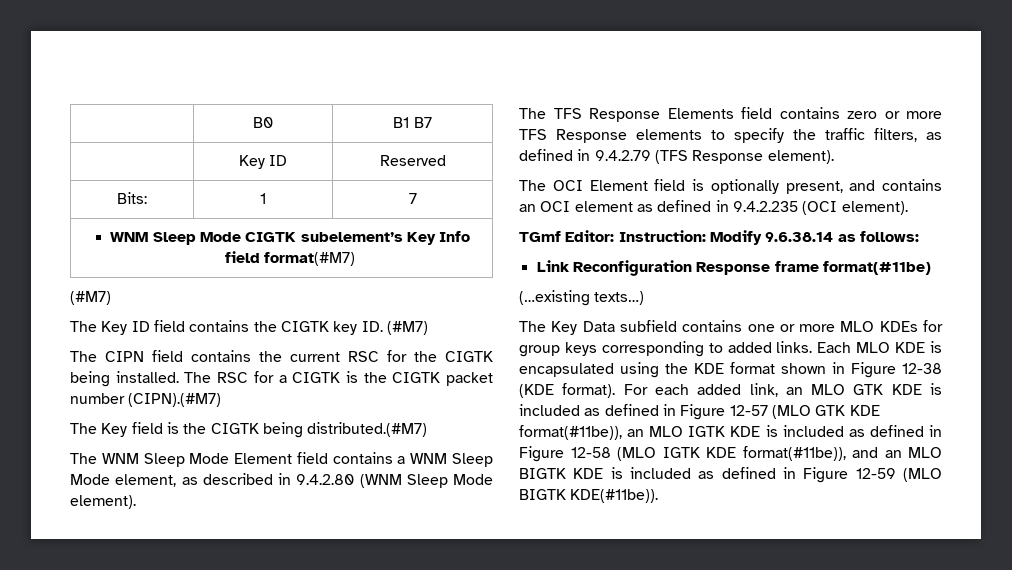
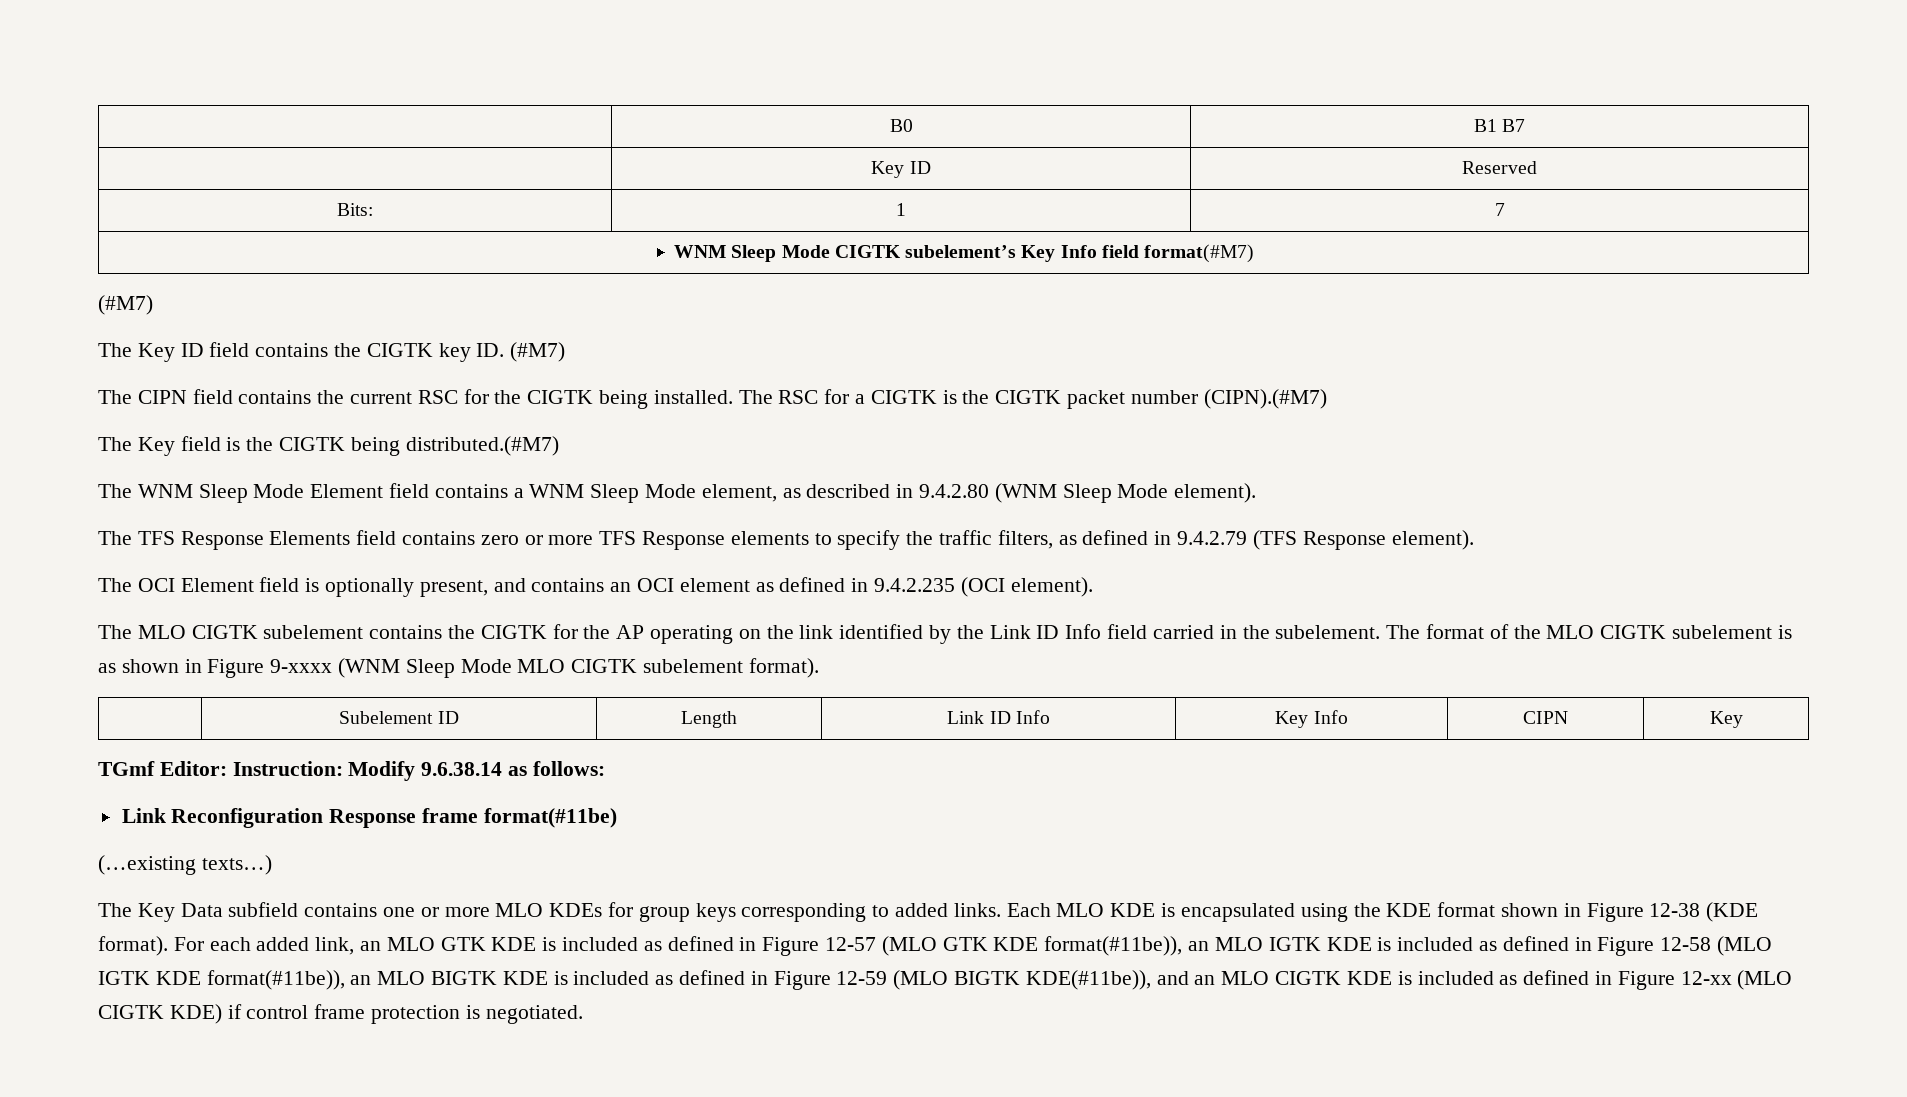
(908, 208) none -> [98,624,1792,644] [98,658,819,678] [339,711,459,724] [681,711,737,728] [947,710,1050,724] [1275,710,1348,728] [1523,711,1568,724] [1709,711,1743,728] // The MLO CIGTK subelement contains the CIGTK for the AP operating on the link identified by the Link ID Info field carried in the subelement. The format of the MLO CIGTK subelement is as shown in Figure 9-xxxx (WNM Sleep Mode MLO CIGTK subelement format). // | Subelement ID | Length | Link ID Info | Key Info | CIPN | Key
[852,447,878,458] and -> (345, 980) none
[570,489,659,503] KDE(#11be)). -> [1025,970,1793,990] [98,1004,583,1024] KDE(#11be)), and an MLO CIGTK KDE is included as defined in Figure 12-xx (MLO CIGTK KDE) if control frame protection is negotiated.

